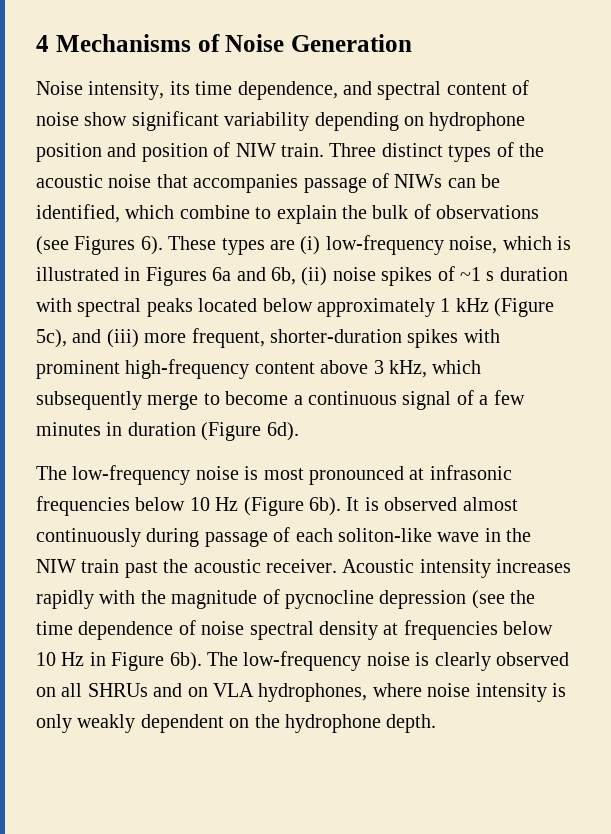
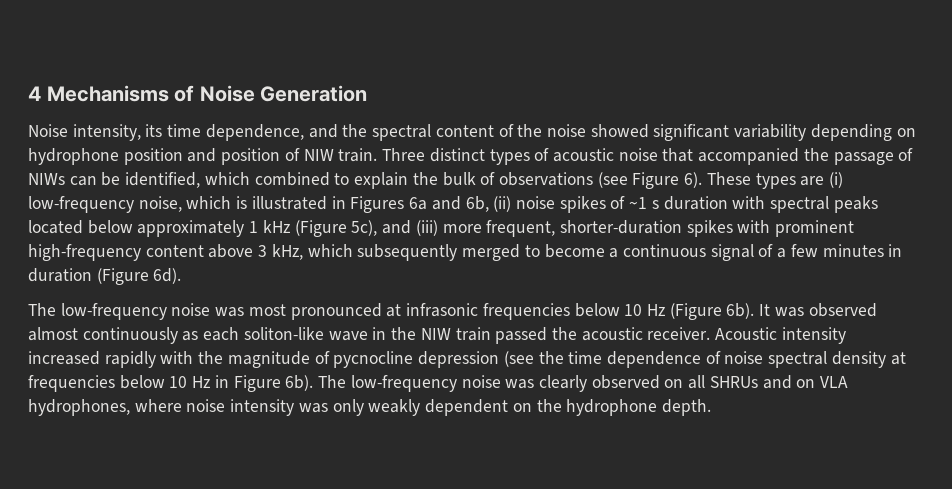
(372, 88) none -> [342,124,368,137] the
[36,112,128,126] noise show -> [517,124,649,138] the noise showed
[518,143,544,157] the -> (550, 154) none
[193,174,299,193] accompanies -> [698,148,829,165] accompanied the
[179,205,250,219] combine -> [254,172,330,186] combined
[74,236,136,255] Figures -> [632,172,680,189] Figure
[147,394,199,410] merge -> [462,244,521,261] merged
[244,466,259,480] is -> [215,307,245,317] was
[364,497,379,511] is -> [774,307,804,317] was
[146,527,291,547] during passage of -> [182,331,199,341] as
[124,561,158,578] past -> [495,327,548,344] passed
[496,559,572,573] increases -> [28,351,100,365] increased
[415,652,430,666] is -> [505,379,535,389] was
[551,683,566,697] is -> [298,403,328,413] was

